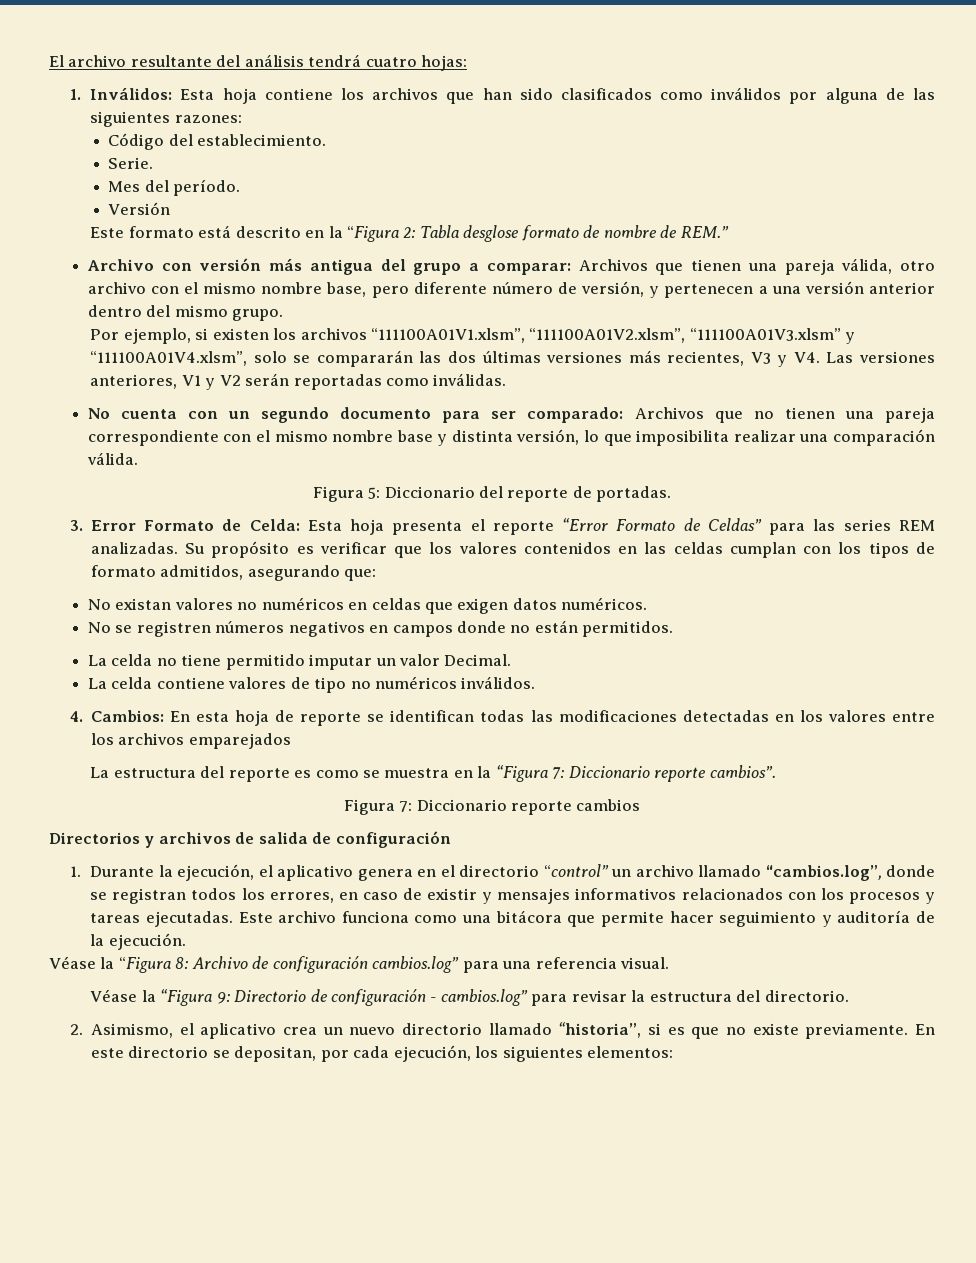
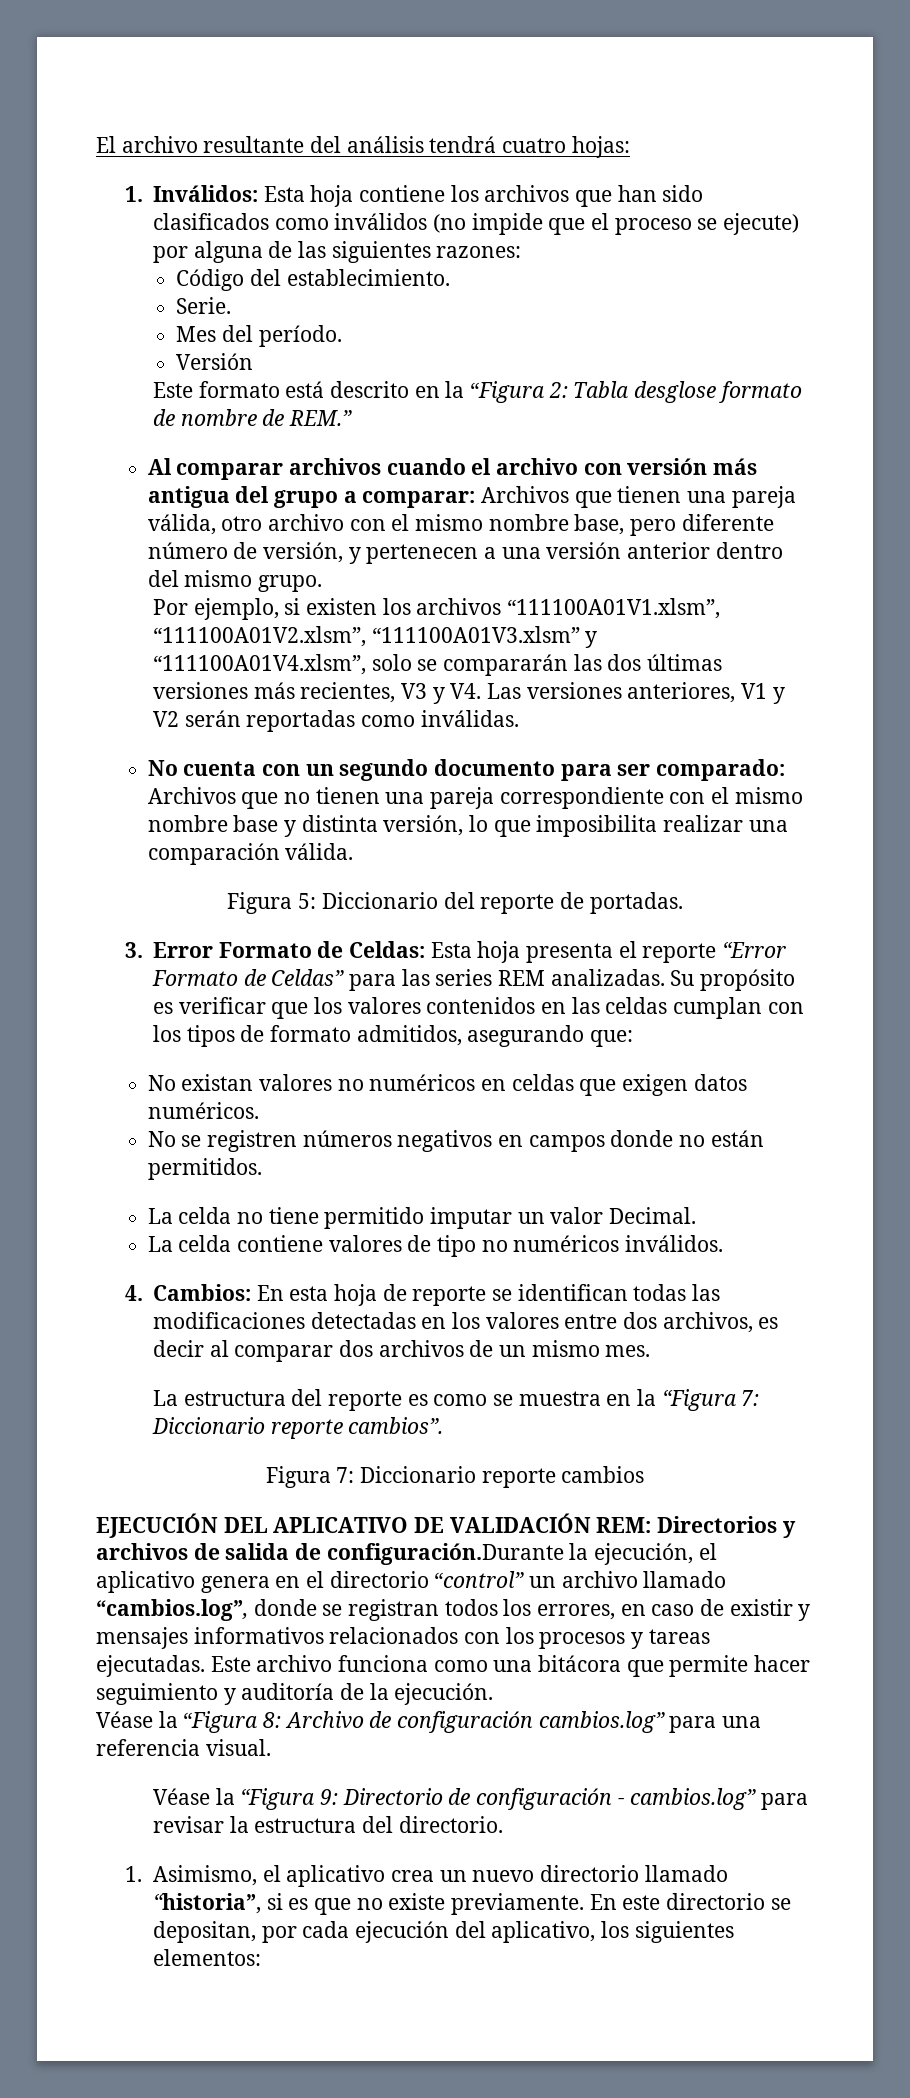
(782, 93) none -> [433,213,800,235] (no impide que el proceso se ejecute)
[87,259,154,271] Archivo -> [147,458,578,480] Al comparar archivos cuando el archivo
[249,519,300,531] Celda: -> [349,941,426,958] Celdas:
[90,733,291,749] los archivos emparejados -> [623,1312,779,1333] [153,1340,651,1362] dos archivos, es decir al comparar dos archivos de un mismo mes.
(641, 805) none -> [96,1513,652,1538] EJECUCIÓN DEL APLICATIVO DE VALIDACIÓN REM:
[335,831,451,848] [69,866,155,877] configuración // 1. Durante -> [326,1543,564,1565] configuración.Durante
[69,1024,83,1035] 2. -> [124,1866,142,1882] 1.
[393,1045,471,1062] ejecución, -> [355,1921,596,1943] ejecución del aplicativo,

